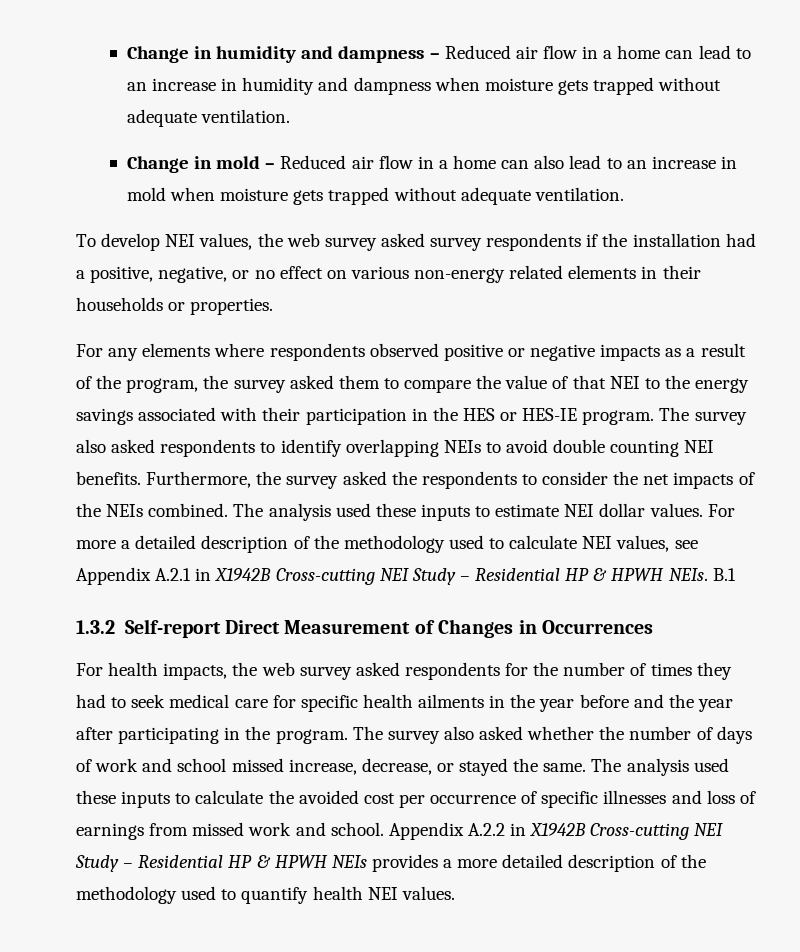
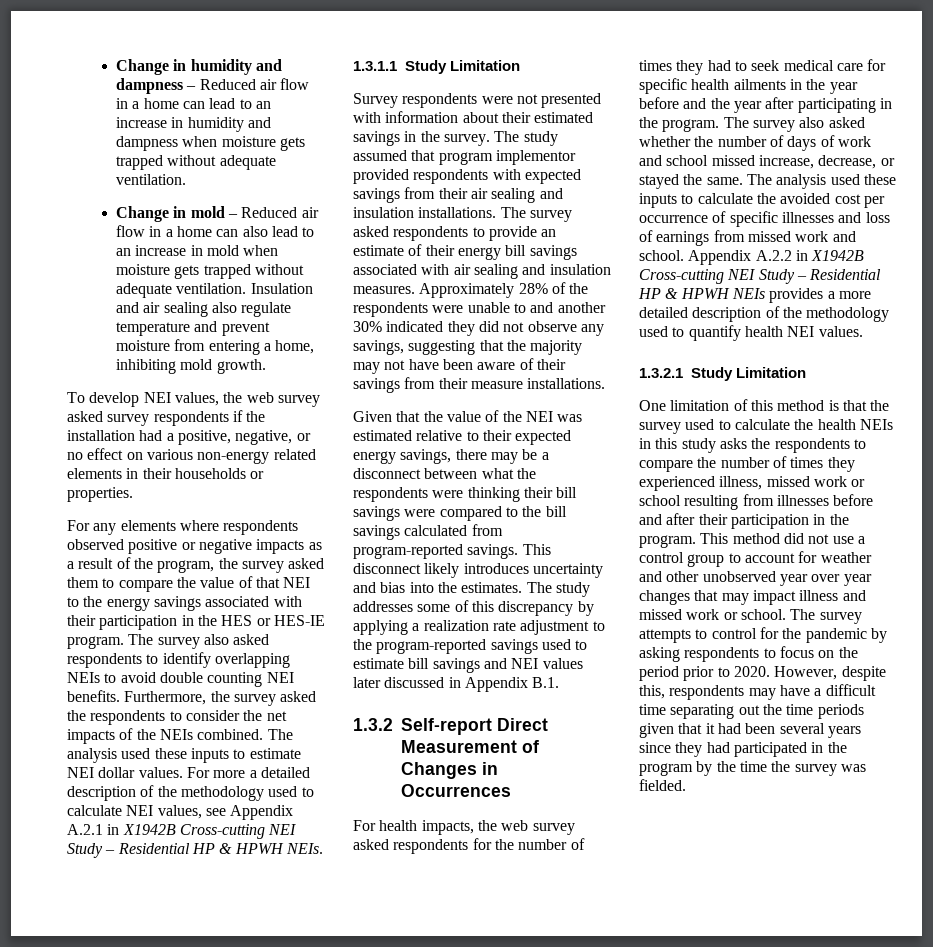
(624, 194) none -> [250,283,313,294] [115,302,292,317] [115,321,270,336] [115,339,315,355] [115,359,266,374] Insulation and air sealing also regulate temperature and prevent moisture from entering a home, inhibiting mold growth.
[712,568,736,581] B.1 -> [353,60,521,74] [353,93,602,108] [353,111,594,123] [353,131,558,146] [353,150,576,165] [353,169,581,184] [353,187,563,203] [353,207,572,222] [353,226,557,241] [353,244,577,260] [353,264,611,279] [353,282,589,298] [353,302,606,317] [353,321,604,336] [353,340,583,355] [353,358,566,374] [353,377,606,393] [353,410,583,422] [353,430,572,445] [353,449,549,464] [353,468,536,479] [353,487,578,502] [353,506,567,521] [353,524,503,540] [353,544,551,559] [353,563,603,578] [353,582,590,597] [353,600,594,616] [353,620,605,635] [353,639,588,654] [353,658,583,673] [353,677,560,692] // 1.3.1.1 Study Limitation // Survey respondents were not presented with information about their estimated savings in the survey. The study assumed that program implementor provided respondents with expected savings from their air sealing and insulation installations. The survey asked respondents to provide an estimate of their energy bill savings associated with air sealing and insulation measures. Approximately 28% of the respondents were unable to and another 30% indicated they did not observe any savings, suggesting that the majority may not have been aware of their savings from their measure installations. // Given that the value of the NEI was estimated relative to their expected energy savings, there may be a disconnect between what the respondents were thinking their bill savings were compared to the bill savings calculated from program-reported savings. This disconnect likely introduces uncertainty and bias into the estimates. The study addresses some of this discrepancy by applying a realization rate adjustment to the program-reported savings used to estimate bill savings and NEI values later discussed in Appendix B.1.
(455, 893) none -> [639,367,807,381] [639,399,890,411] [639,419,893,434] [639,438,866,453] [639,456,855,472] [639,476,866,491] [639,494,874,510] [639,513,849,529] [639,533,865,548] [639,551,872,567] [639,571,872,586] [639,590,866,605] [639,609,862,624] [639,627,887,643] [639,646,858,662] [639,666,886,681] [639,684,876,700] [639,704,864,719] [639,723,861,738] [639,742,847,757] [639,761,866,776] [639,779,686,791] // 1.3.2.1 Study Limitation // One limitation of this method is that the survey used to calculate the health NEIs in this study asks the respondents to compare the number of times they experienced illness, missed work or school resulting from illnesses before and after their participation in the program. This method did not use a control group to account for weather and other unobserved year over year changes that may impact illness and missed work or school. The survey attempts to control for the pandemic by asking respondents to focus on the period prior to 2020. However, despite this, respondents may have a difficult time separating out the time periods given that it had been several years since they had participated in the program by the time the survey was fielded.

